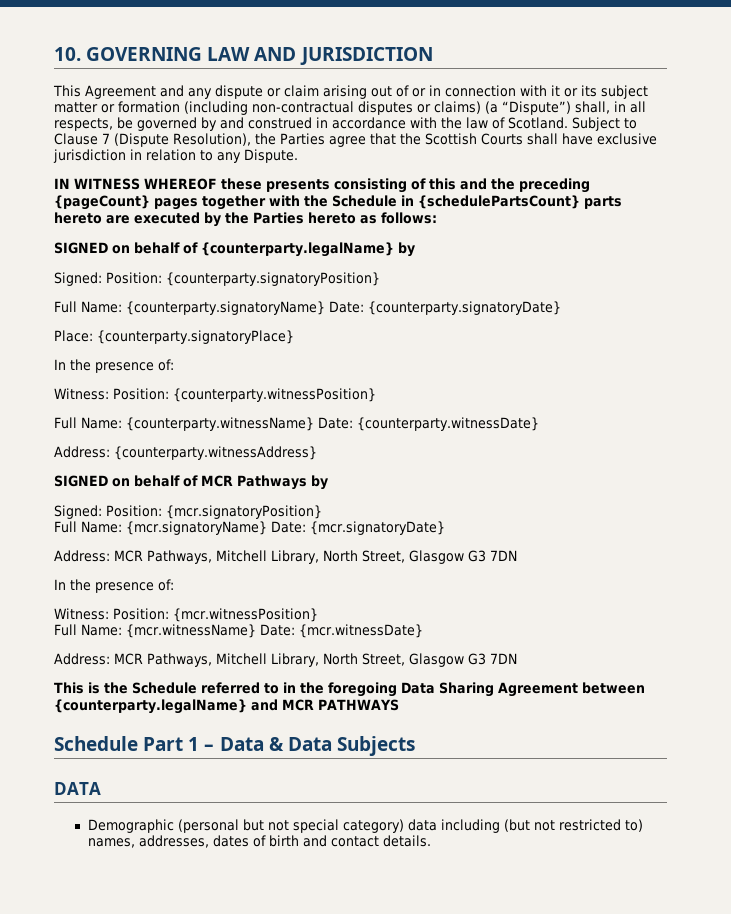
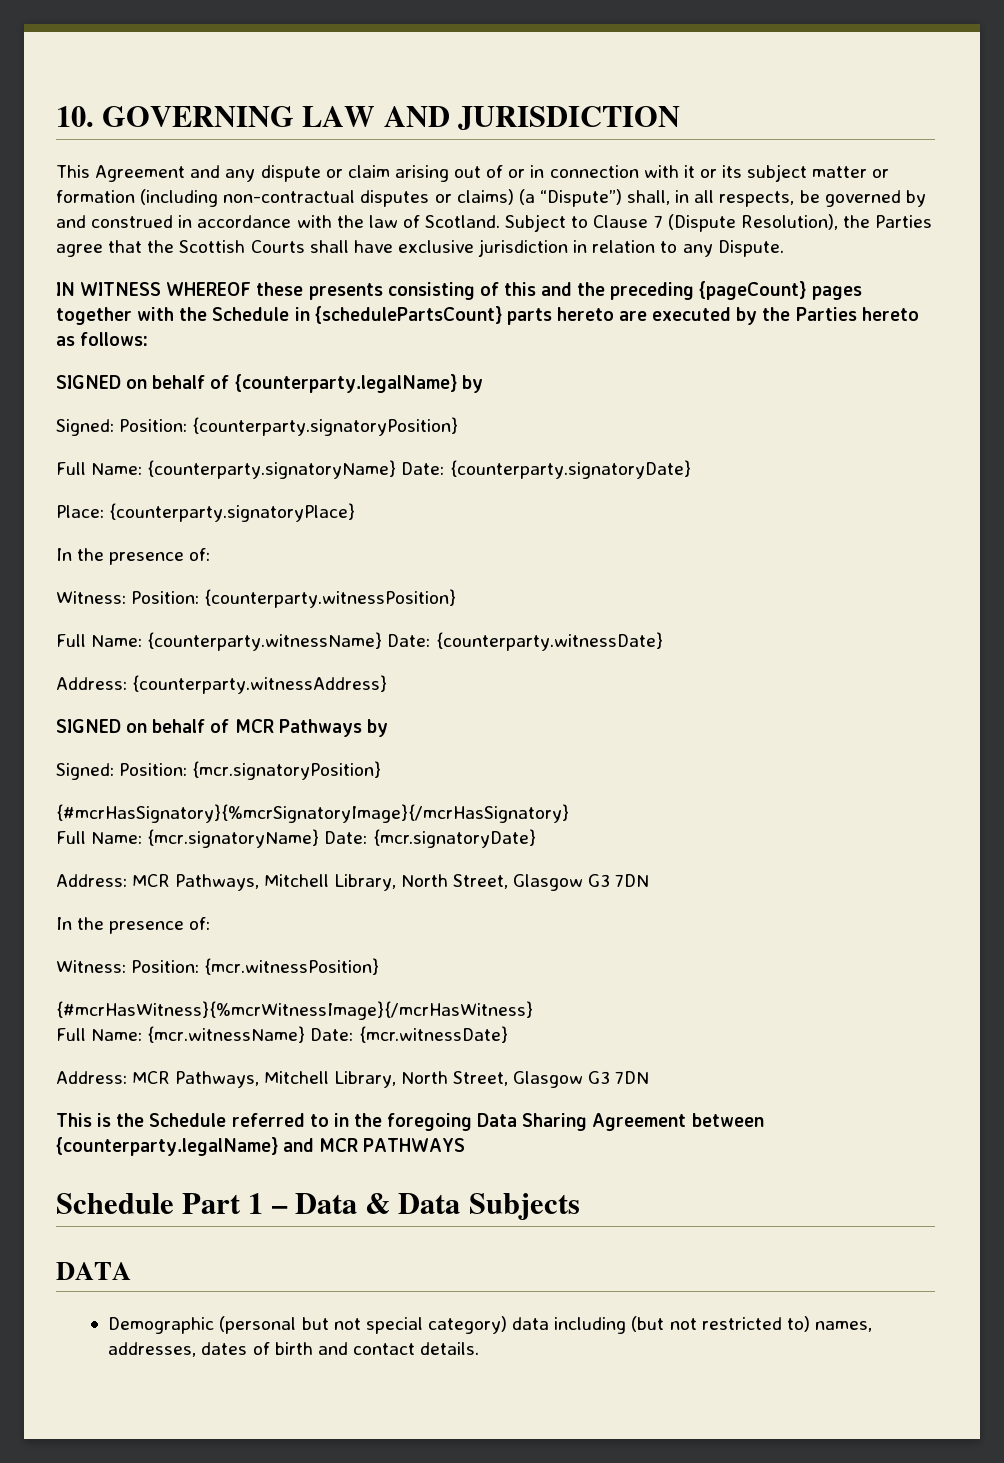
(322, 512) none -> [56,804,569,823] // {#mcrHasSignatory}{%mcrSignatoryImage}{/mcrHasSignatory}
(318, 615) none -> [56,1001,533,1020] // {#mcrHasWitness}{%mcrWitnessImage}{/mcrHasWitness}

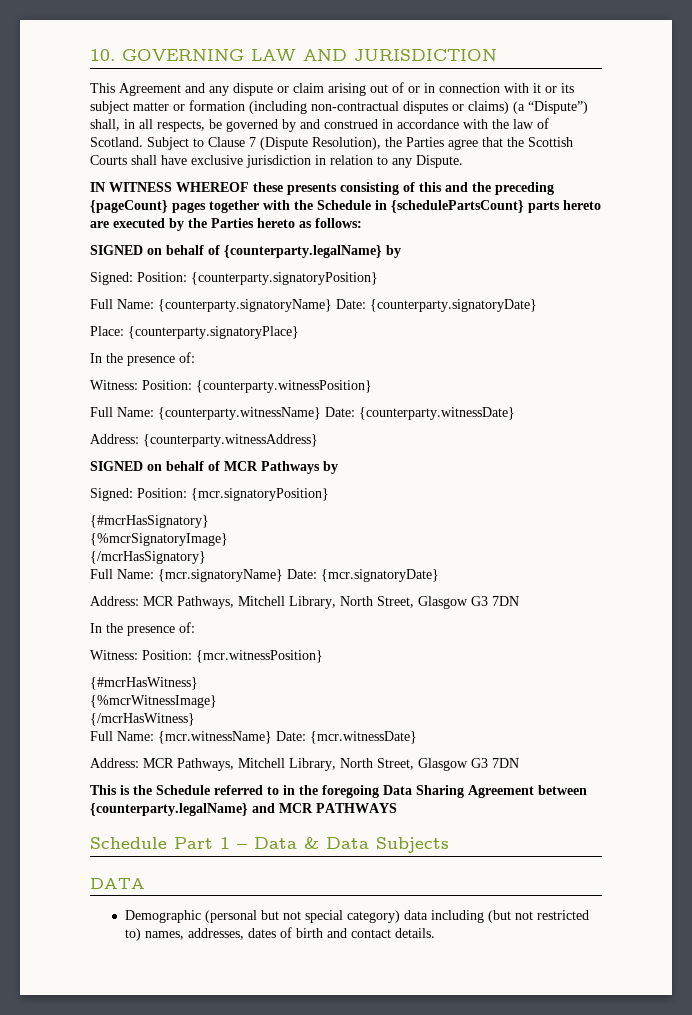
[56,804,569,823] {#mcrHasSignatory}{%mcrSignatoryImage}{/mcrHasSignatory} -> [90,515,209,528] [90,533,228,546] [90,551,206,564] {#mcrHasSignatory} // {%mcrSignatoryImage} // {/mcrHasSignatory}
[56,1001,533,1020] {#mcrHasWitness}{%mcrWitnessImage}{/mcrHasWitness} -> [90,677,198,690] [90,695,217,708] [90,713,195,726] {#mcrHasWitness} // {%mcrWitnessImage} // {/mcrHasWitness}

